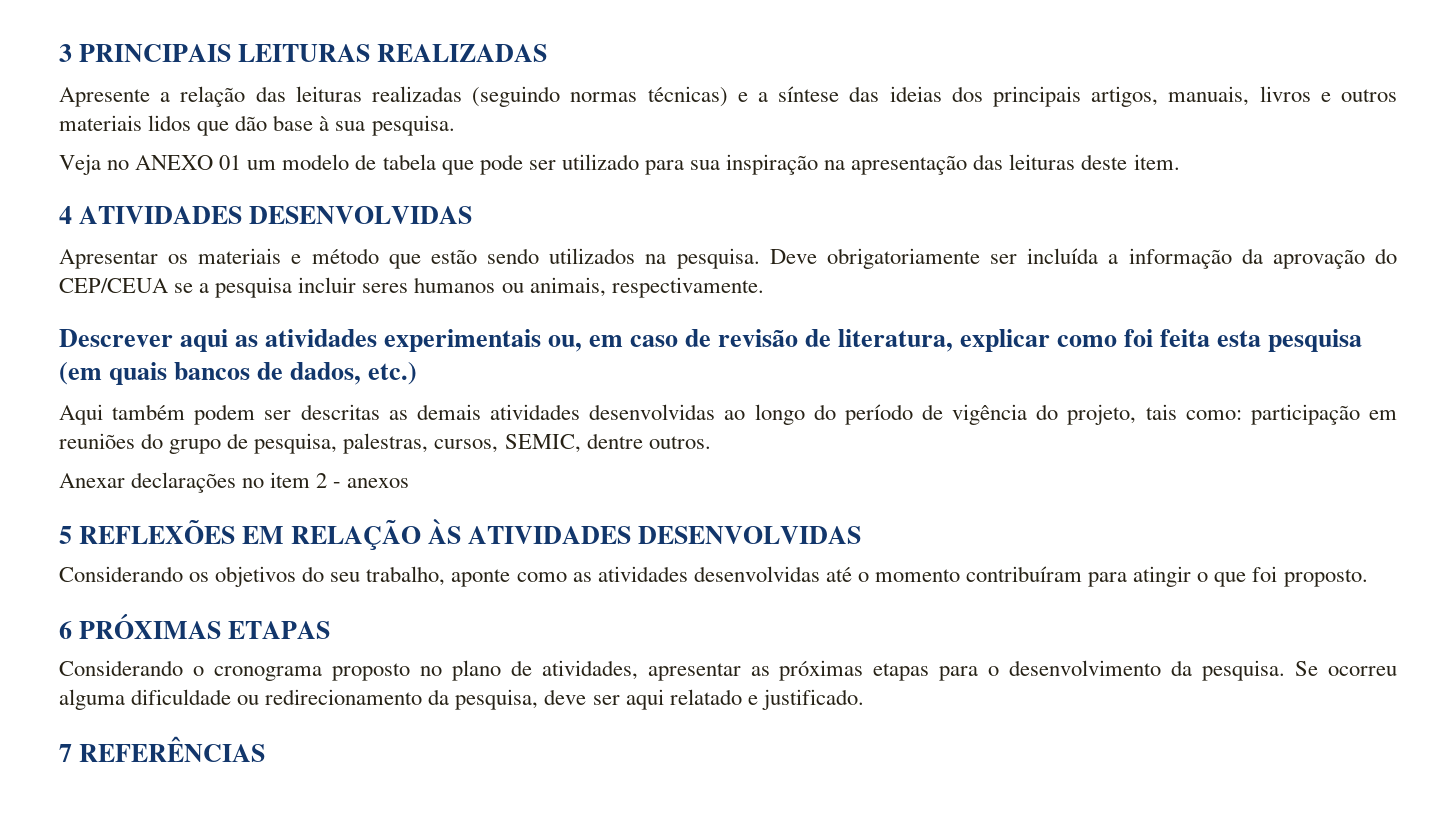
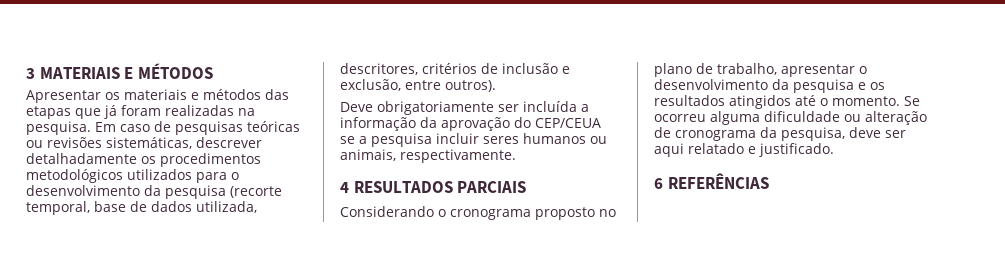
[79,44,548,62] [59,86,1398,107] [59,115,455,136] [59,154,1180,175] [59,206,473,224] [59,248,760,269] PRINCIPAIS LEITURAS REALIZADAS // Apresente a relação das leituras realizadas (seguindo normas técnicas) e a síntese das ideias dos principais artigos, manuais, livros e outros materiais lidos que dão base à sua pesquisa. // Veja no ANEXO 01 um modelo de tabela que pode ser utilizado para sua inspiração na apresentação das leituras deste item. // 4 ATIVIDADES DESENVOLVIDAS // Apresentar os materiais e método que estão sendo utilizados na pesquisa. -> [39,63,213,79] [26,89,289,103] [26,105,255,119] [26,121,300,135] [26,137,262,149] [26,153,261,167] [26,169,239,183] [26,185,282,199] [26,201,257,215] [340,63,570,75] [340,79,496,92] MATERIAIS E MÉTODOS // Apresentar os materiais e métodos das etapas que já foram realizadas na pesquisa. Em caso de pesquisas teóricas ou revisões sistemáticas, descrever detalhadamente os procedimentos metodológicos utilizados para o desenvolvimento da pesquisa (recorte temporal, base de dados utilizada, descritores, critérios de inclusão e exclusão, entre outros). //
[59,329,1363,352] [59,362,418,385] [59,404,1397,425] [59,433,711,454] [59,472,410,493] [59,519,862,550] [59,566,1368,587] [59,613,331,639] Descrever aqui as atividades experimentais ou, em caso de revisão de literatura, explicar como foi feita esta pesquisa (em quais bancos de dados, etc.) // Aqui também podem ser descritas as demais atividades desenvolvidas ao longo do período de vigência do projeto, tais como: participação em reuniões do grupo de pesquisa, palestras, cursos, SEMIC, dentre outros. // Anexar declarações no item 2 - anexos // 5 REFLEXÕES EM RELAÇÃO ÀS ATIVIDADES DESENVOLVIDAS // Considerando os objetivos do seu trabalho, aponte como as atividades desenvolvidas até o momento contribuíram para atingir o que foi proposto. // 6 PRÓXIMAS ETAPAS -> [340,181,527,193] 4 RESULTADOS PARCIAIS
[541,660,1286,681] atividades, apresentar as próximas etapas para o desenvolvimento da pesquisa. -> [717,63,867,77] [654,79,885,93] [654,95,900,109] trabalho, apresentar o desenvolvimento da pesquisa e os resultados atingidos até o momento.
[265,689,423,705] redirecionamento -> [865,111,927,125] [654,127,756,141] alteração de cronograma
[59,744,72,762] 7 -> [654,178,663,189] 6

